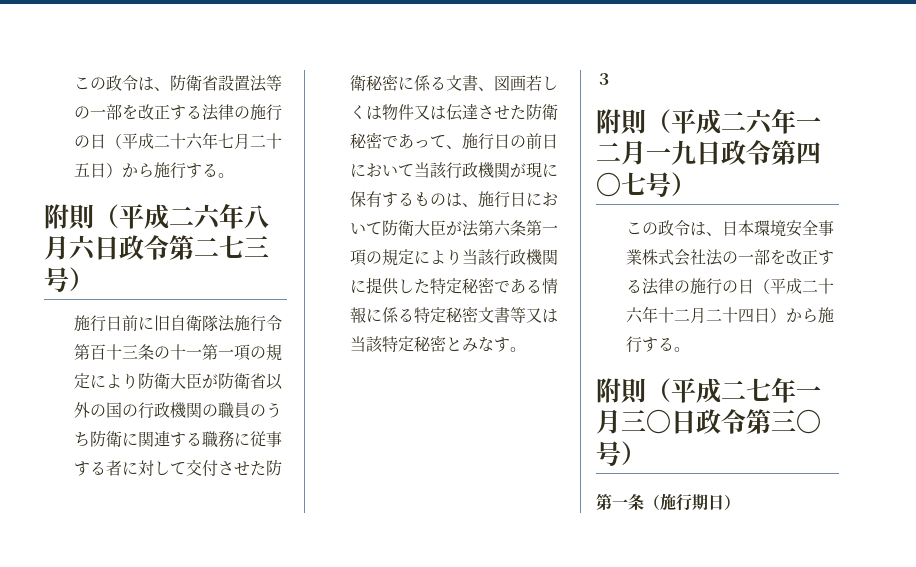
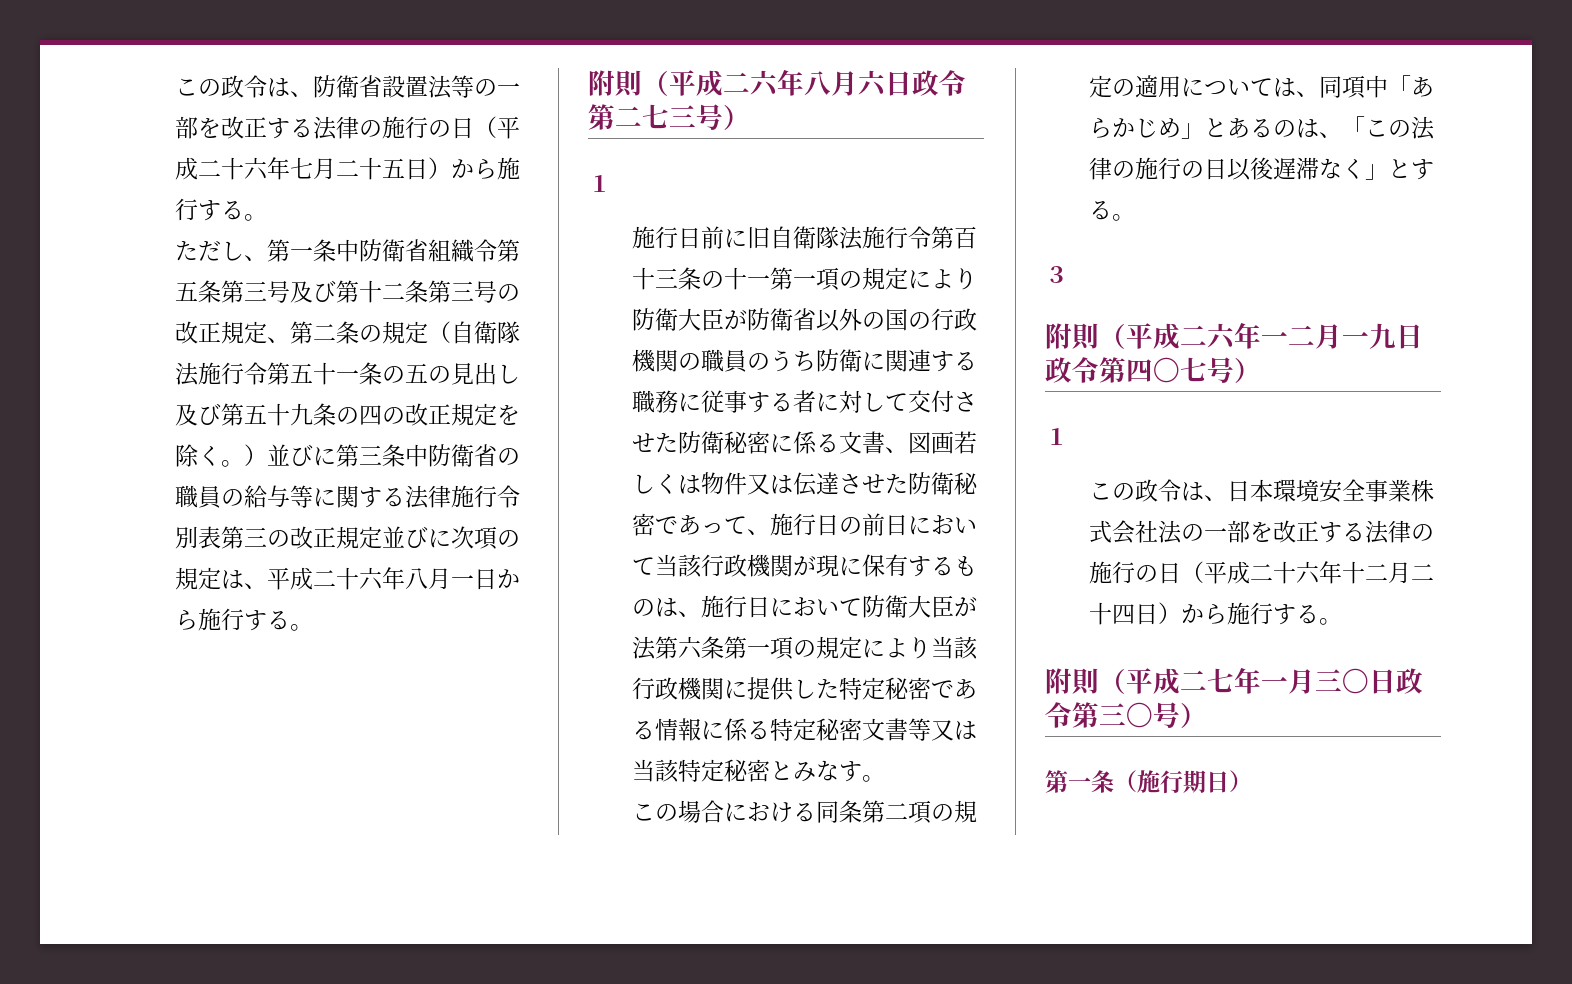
(235, 175) none -> [174,239,520,262] [174,280,520,303] [174,321,520,344] [174,362,520,386] [174,403,520,426] [174,444,520,467] [174,485,520,509] [174,526,520,550] [174,567,520,590] [174,608,313,631] // ただし、第一条中防衛省組織令第五条第三号及び第十二条第三号の改正規定、第二条の規定（自衛隊法施行令第五十一条の五の見出し及び第五十九条の四の改正規定を除く。）並びに第三条中防衛省の職員の給与等に関する法律施行令別表第三の改正規定並びに次項の規定は、平成二十六年八月一日から施行する。
(94, 279) none -> [588,175,611,192] // １
(527, 349) none -> [631,800,977,824] [1088,75,1434,99] [1088,116,1435,140] [1088,157,1434,181] [1088,200,1135,221] // この場合における同条第二項の規定の適用については、同項中「あらかじめ」とあるのは、「この法律の施行の日以後遅滞なく」とする。
(696, 184) none -> [1045,428,1068,445] // １

